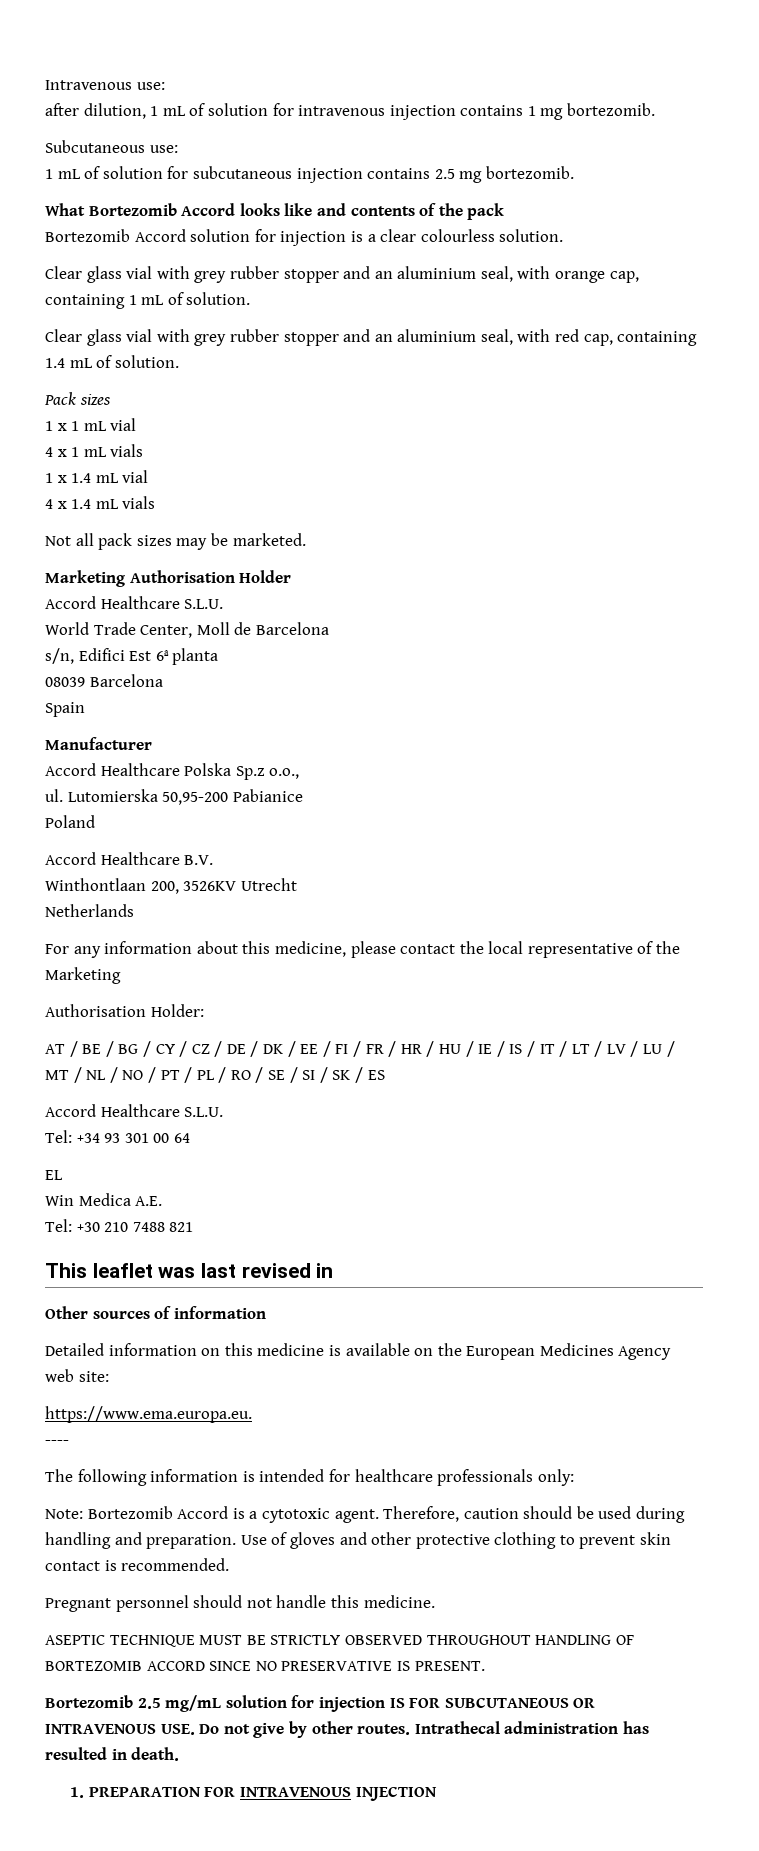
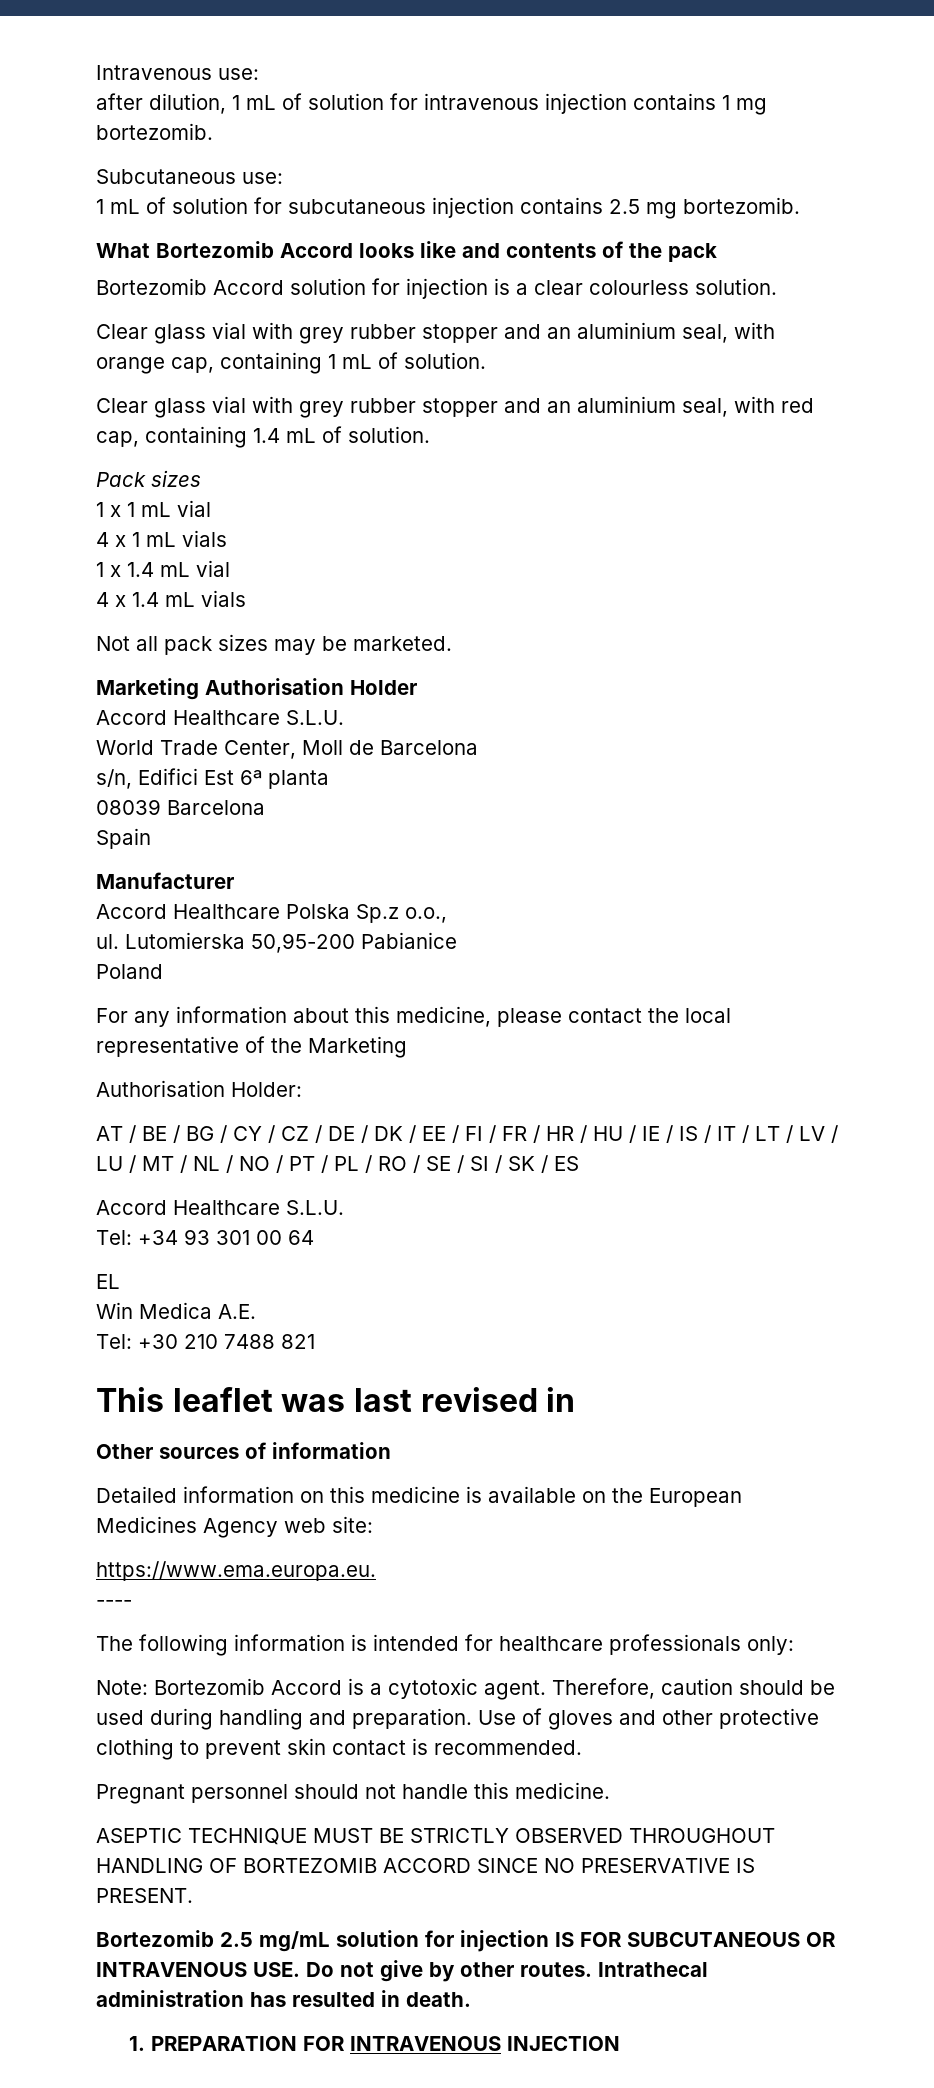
[45,852,214,865] [45,878,297,894] [45,904,134,917] // Accord Healthcare B.V. // Winthontlaan 200, 3526KV Utrecht // Netherlands -> (163, 971) none

